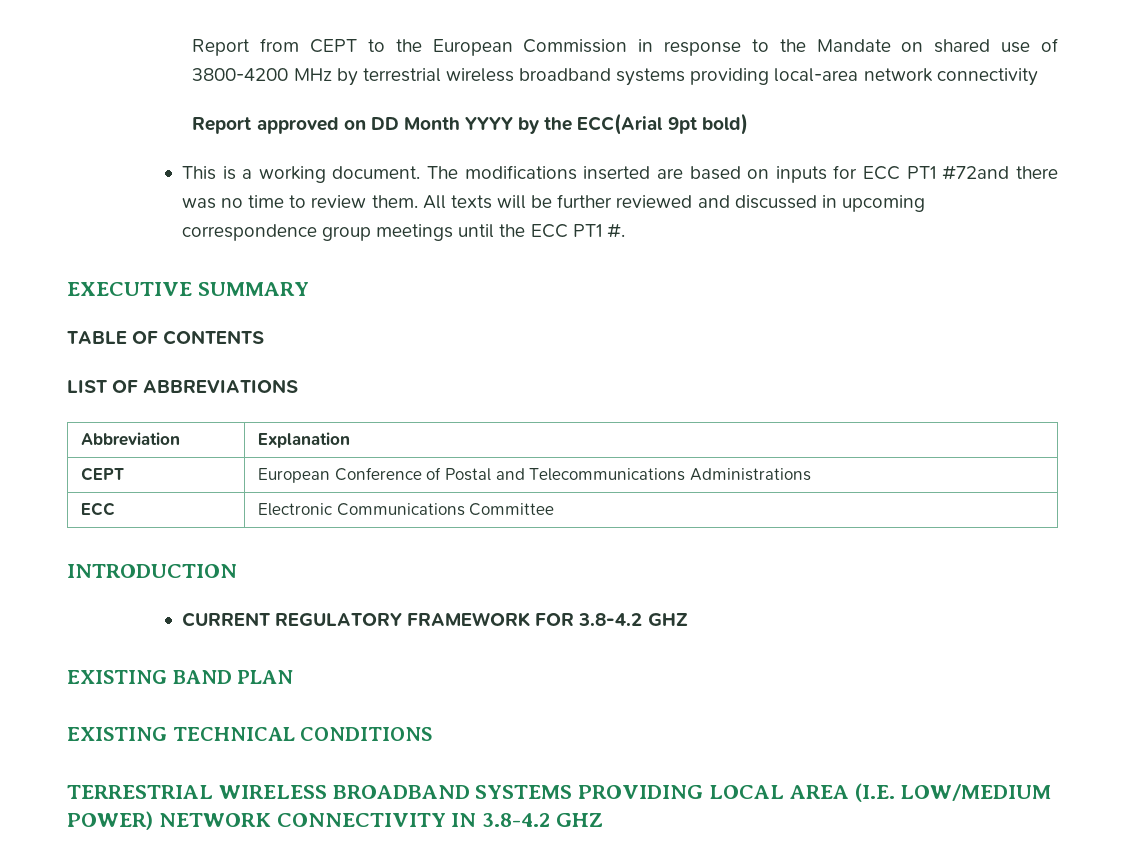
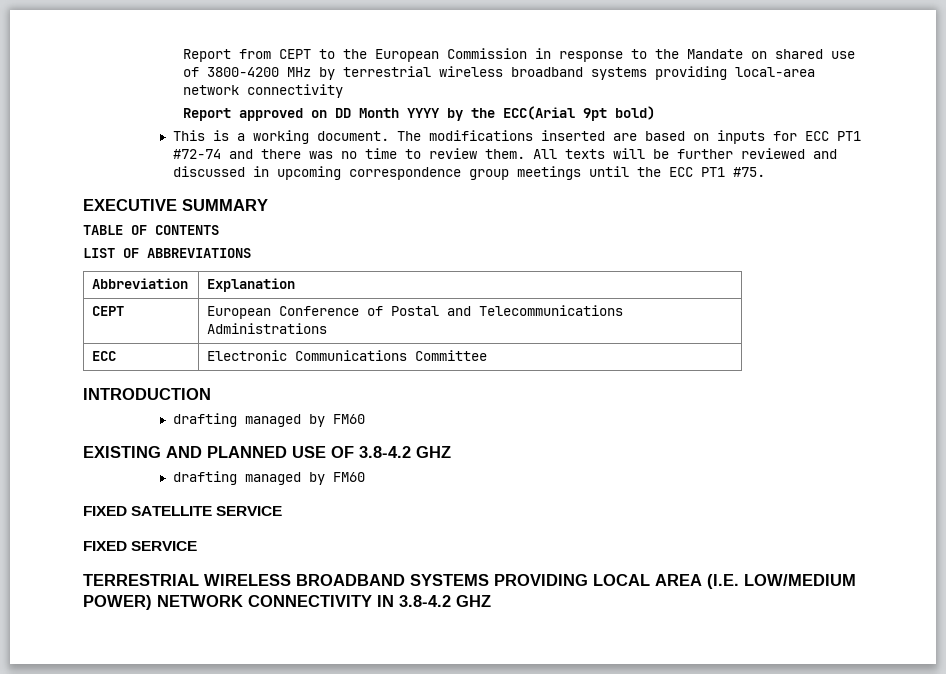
[942,165,1010,180] #72and -> [172,149,253,159] #72-74 and
[606,223,625,238] #. -> [732,167,765,177] #75.
[181,612,688,627] [67,670,294,684] [67,727,433,741] CURRENT REGULATORY FRAMEWORK FOR 3.8-4.2 GHZ // EXISTING BAND PLAN // EXISTING TECHNICAL CONDITIONS -> [172,413,365,427] [83,446,451,458] [172,471,365,485] [83,506,283,516] [83,541,198,551] drafting managed by FM60 // EXISTING AND PLANNED USE OF 3.8-4.2 GHZ // drafting managed by FM60 // FIXED SATELLITE SERVICE // FIXED SERVICE

